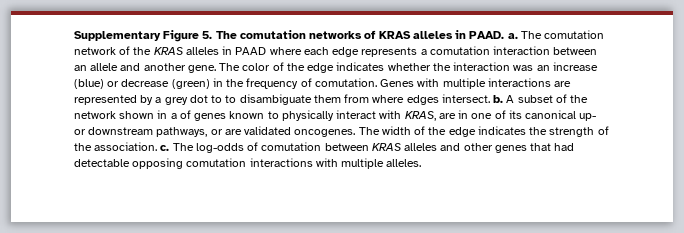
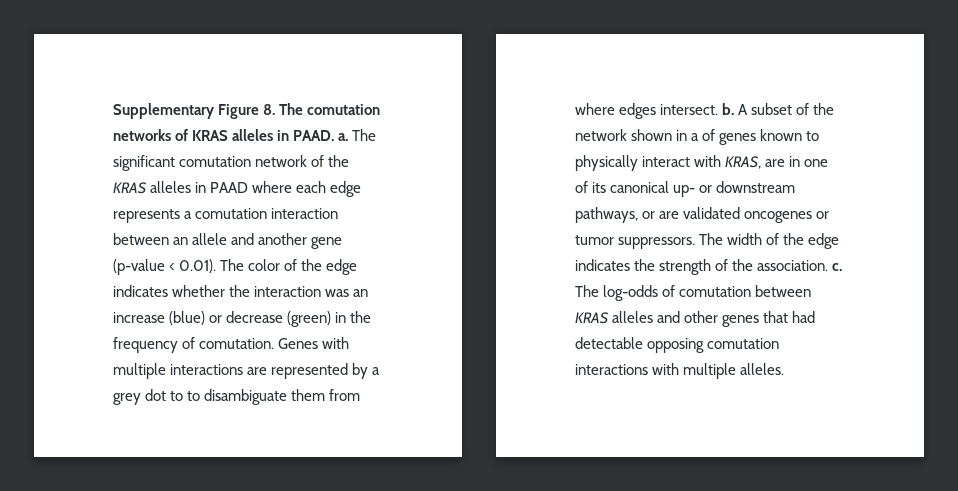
[202,31,213,39] 5. -> [263,104,276,115] 8.
(542, 35) none -> [113,155,175,171] significant
[187,65,216,73] gene. -> [311,237,343,249] [113,259,217,275] gene (p-value < 0.01).
[294,129,356,137] oncogenes. -> [744,211,830,223] [575,235,696,249] oncogenes or tumor suppressors.

